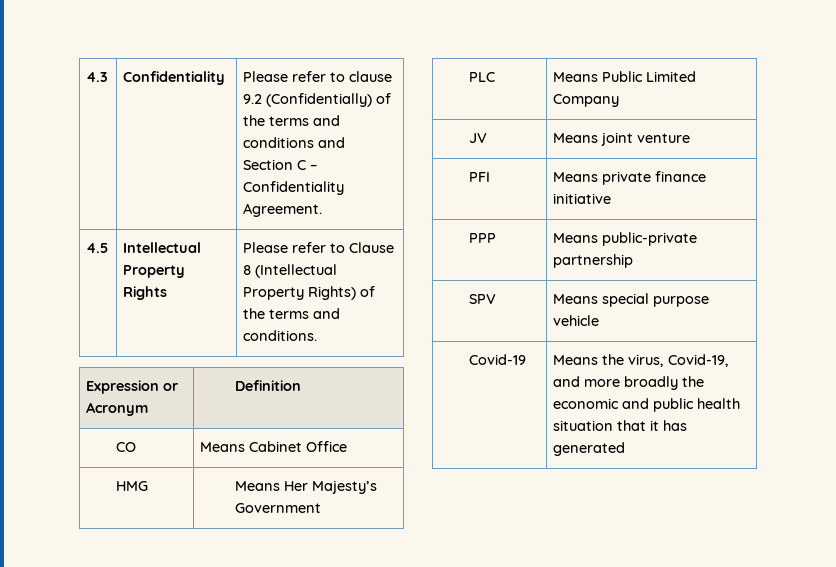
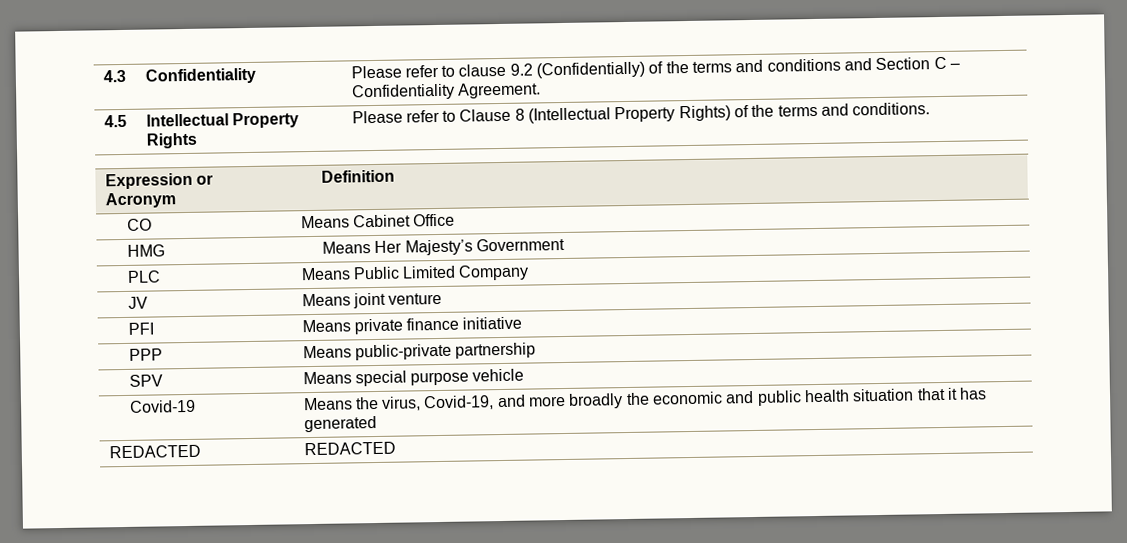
(626, 449) none -> [108,444,201,459] [303,441,396,456] // REDACTED | REDACTED

